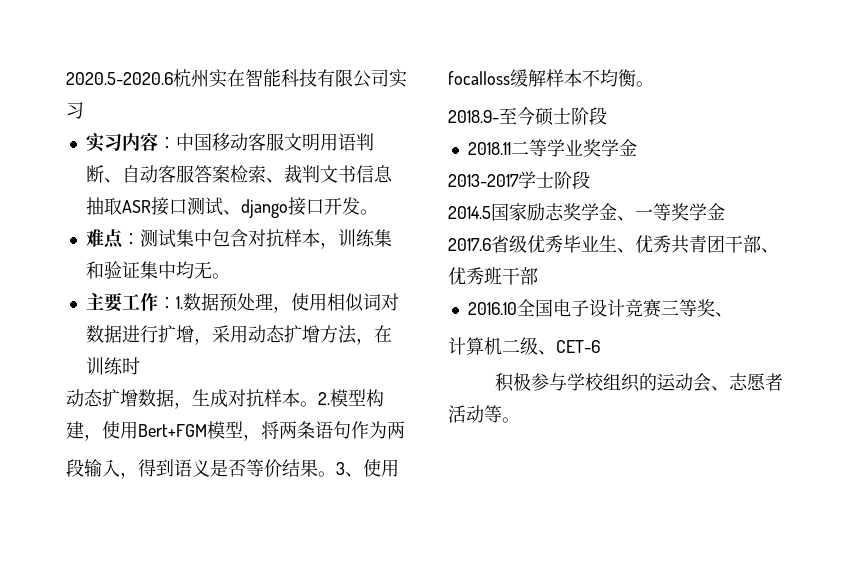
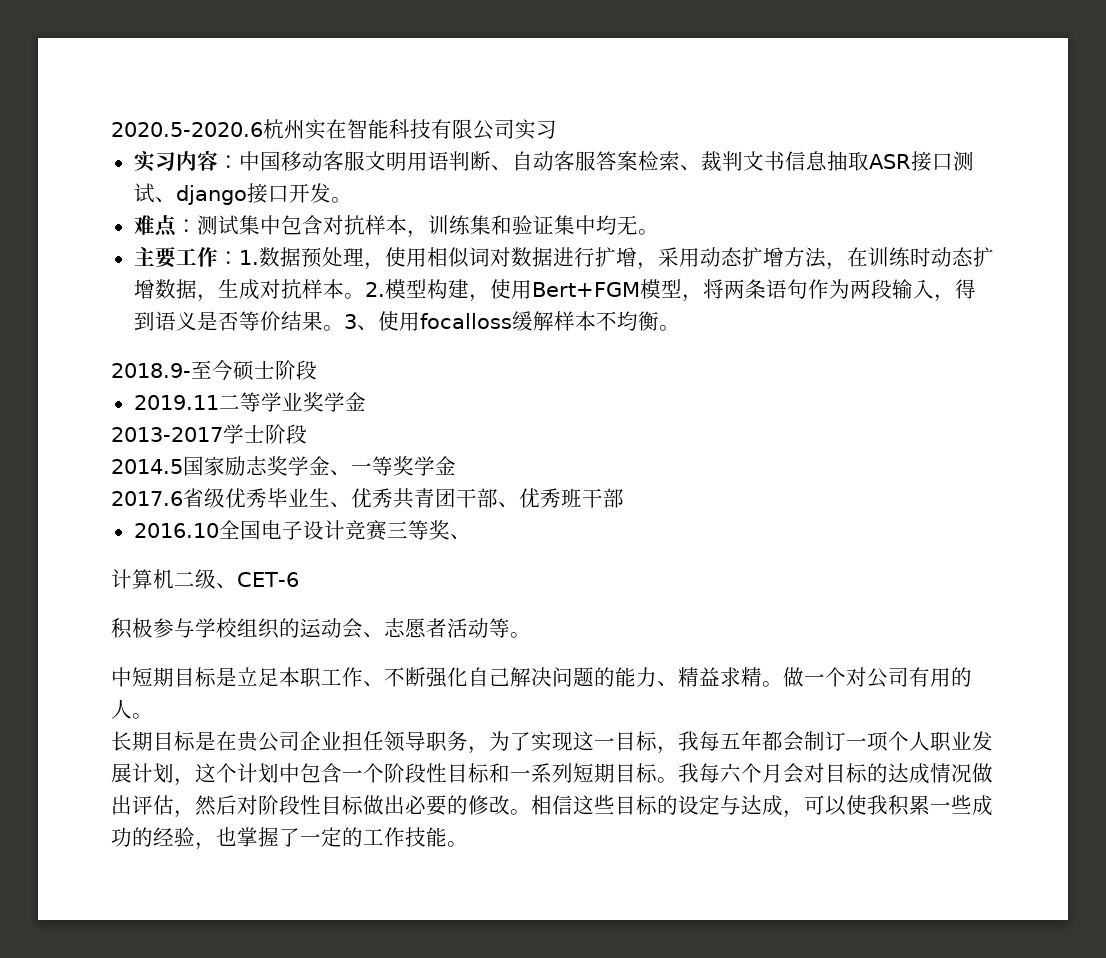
(140, 366) // -> (931, 257) none
(405, 430) // -> (871, 289) none
[467,142,511,155] 2018.11 -> [133,395,219,410] 2019.11
(520, 420) none -> [111,667,972,688] [111,699,153,719] [111,731,993,754] [111,763,993,786] [111,795,993,818] [111,827,468,850] // 中短期目标是立足本职工作、不断强化自己解决问题的能力、精益求精。做一个对公司有用的人。 // 长期目标是在贵公司企业担任领导职务，为了实现这一目标，我每五年都会制订一项个人职业发展计划，这个计划中包含一个阶段性目标和一系列短期目标。我每六个月会对目标的达成情况做出评估，然后对阶段性目标做出必要的修改。相信这些目标的设定与达成，可以使我积累一些成功的经验，也掌握了一定的工作技能。

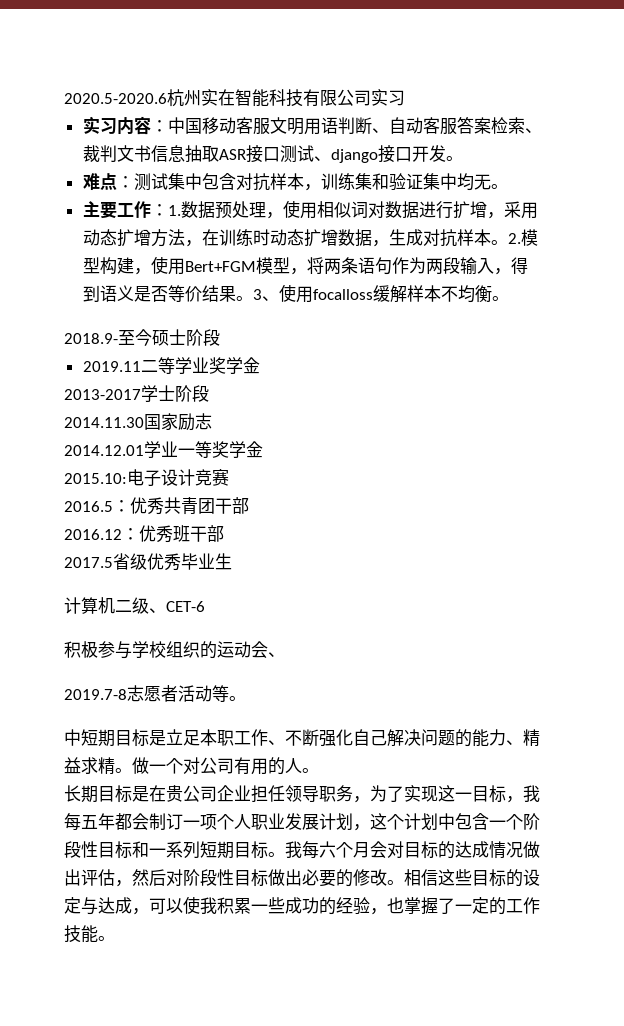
[111,459,183,474] 2014.5 -> [64,417,144,428] 2014.11.30
[267,456,351,476] 奖学金、 -> [64,441,178,458] // 2014.12.01学业
[111,488,624,509] [133,520,471,541] 2017.6省级优秀毕业生、优秀共青团干部、优秀班干部 // 2016.10全国电子设计竞赛三等奖、 -> [64,468,229,487] [64,497,249,515] [64,525,224,543] [64,553,232,571] 2015.10:电子设计竞赛 // 2016.5：优秀共青团干部 // 2016.12：优秀班干部 // 2017.5省级优秀毕业生
(384, 635) none -> [64,689,127,700] // 2019.7-8

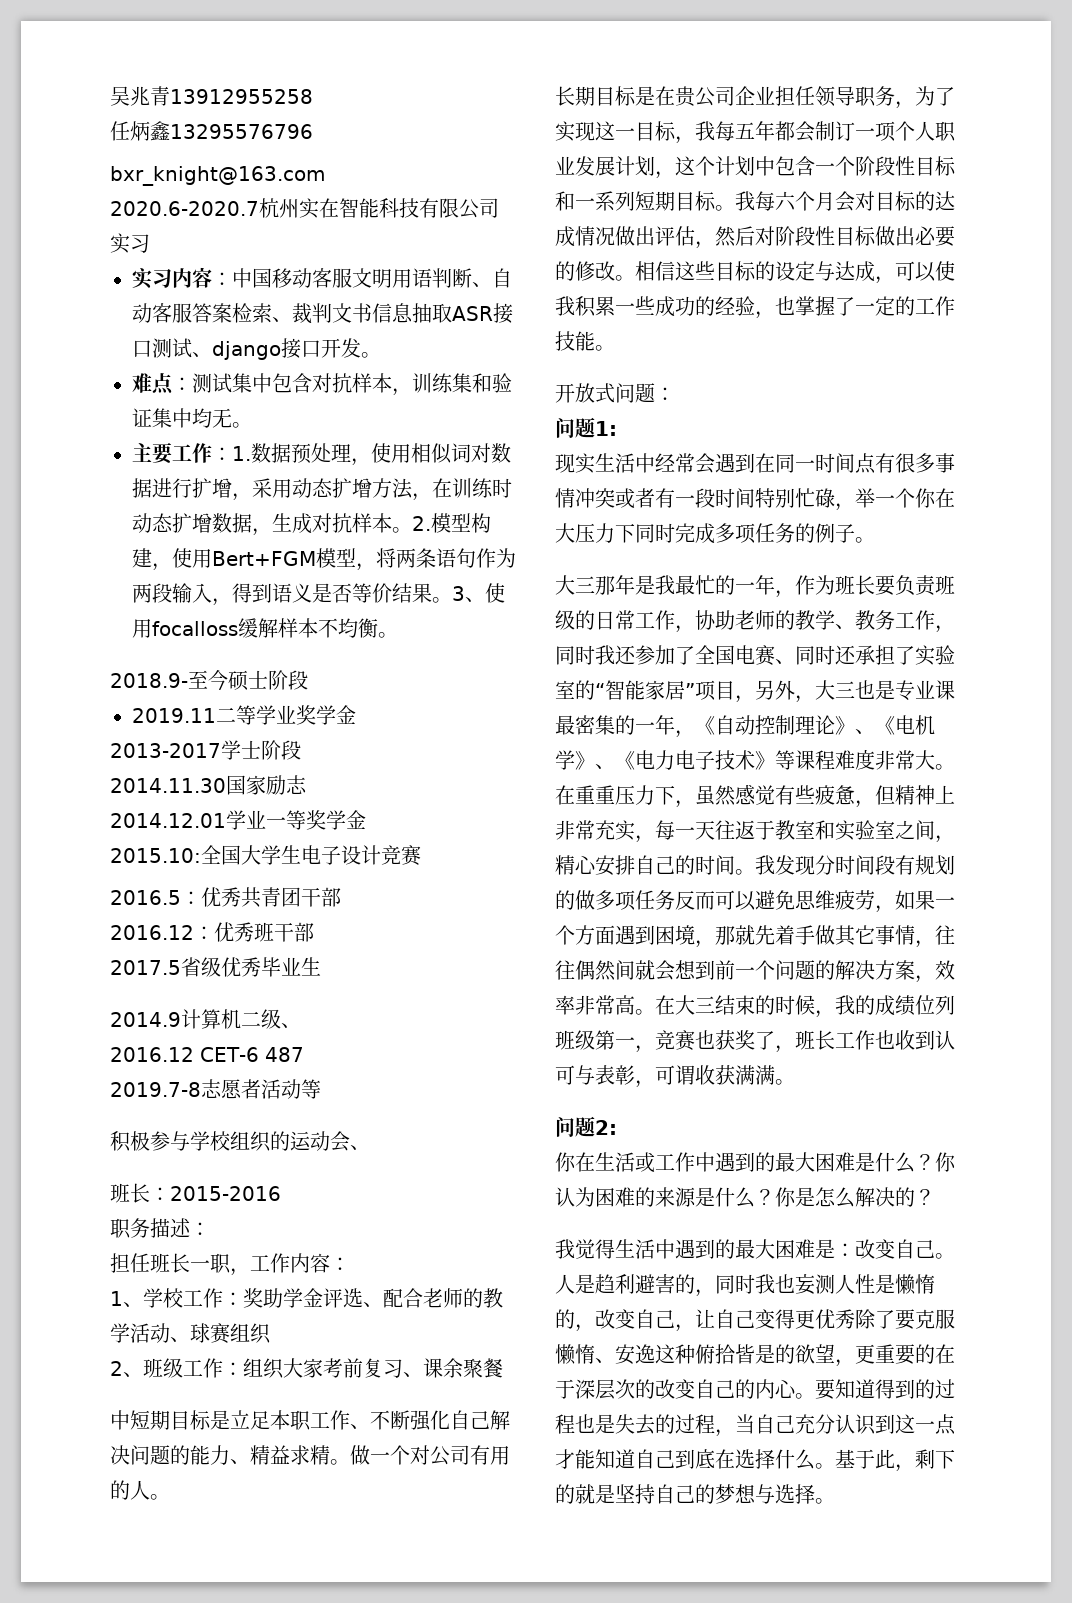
[64,93,167,104] 2020.5-2020.6 -> [110,86,313,106] [110,121,313,141] [110,166,325,186] [110,201,259,216] 吴兆青13912955258 // 任炳鑫13295576796 // bxr_knight@163.com // 2020.6-2020.7
(127, 478) none -> [201,845,301,865] 全国大学生
(232, 561) none -> [110,1012,181,1027] 2014.9
(166, 610) none -> [110,1047,194,1062] // 2016.12
(205, 606) none -> [264,1047,304,1062] [110,1079,321,1099] 487 // 2019.7-8志愿者活动等
[64,685,246,702] 2019.7-8志愿者活动等。 -> [110,1183,281,1203] [110,1218,210,1239] [110,1253,350,1276] [110,1288,503,1308] [110,1323,271,1344] [110,1358,503,1379] 班长：2015-2016 // 职务描述： // 担任班长一职，工作内容： // 1、学校工作：奖助学金评选、配合老师的教学活动、球赛组织 // 2、班级工作：组织大家考前复习、课余聚餐
(115, 938) none -> [555,383,675,403] [555,417,617,438] [555,453,955,474] [555,488,955,511] [555,523,875,544] [555,575,955,598] [555,610,955,633] [555,645,955,666] [555,680,955,703] [555,715,935,738] [555,749,955,770] [555,784,955,808] [555,820,955,843] [555,855,955,876] [555,890,955,913] [555,925,955,948] [555,960,955,983] [555,995,955,1018] [555,1030,955,1053] [555,1065,795,1088] [555,1116,617,1137] [555,1152,956,1173] [555,1187,935,1208] [555,1239,955,1259] [555,1274,935,1297] [555,1309,955,1332] [555,1344,955,1367] [555,1379,955,1400] [555,1414,956,1437] [555,1449,955,1472] [555,1484,835,1504] // 开放式问题： // 问题1: // 现实生活中经常会遇到在同一时间点有很多事情冲突或者有一段时间特别忙碌，举一个你在大压力下同时完成多项任务的例子。 // 大三那年是我最忙的一年，作为班长要负责班级的日常工作，协助老师的教学、教务工作，同时我还参加了全国电赛、同时还承担了实验室的“智能家居”项目，另外，大三也是专业课最密集的一年，《自动控制理论》、《电机学》、《电力电子技术》等课程难度非常大。在重重压力下，虽然感觉有些疲惫，但精神上非常充实，每一天往返于教室和实验室之间，精心安排自己的时间。我发现分时间段有规划的做多项任务反而可以避免思维疲劳，如果一个方面遇到困境，那就先着手做其它事情，往往偶然间就会想到前一个问题的解决方案，效率非常高。在大三结束的时候，我的成绩位列班级第一，竞赛也获奖了，班长工作也收到认可与表彰，可谓收获满满。 // 问题2: // 你在生活或工作中遇到的最大困难是什么？你认为困难的来源是什么？你是怎么解决的？ // 我觉得生活中遇到的最大困难是：改变自己。人是趋利避害的，同时我也妄测人性是懒惰的，改变自己，让自己变得更优秀除了要克服懒惰、安逸这种俯拾皆是的欲望，更重要的在于深层次的改变自己的内心。要知道得到的过程也是失去的过程，当自己充分认识到这一点才能知道自己到底在选择什么。基于此，剩下的就是坚持自己的梦想与选择。

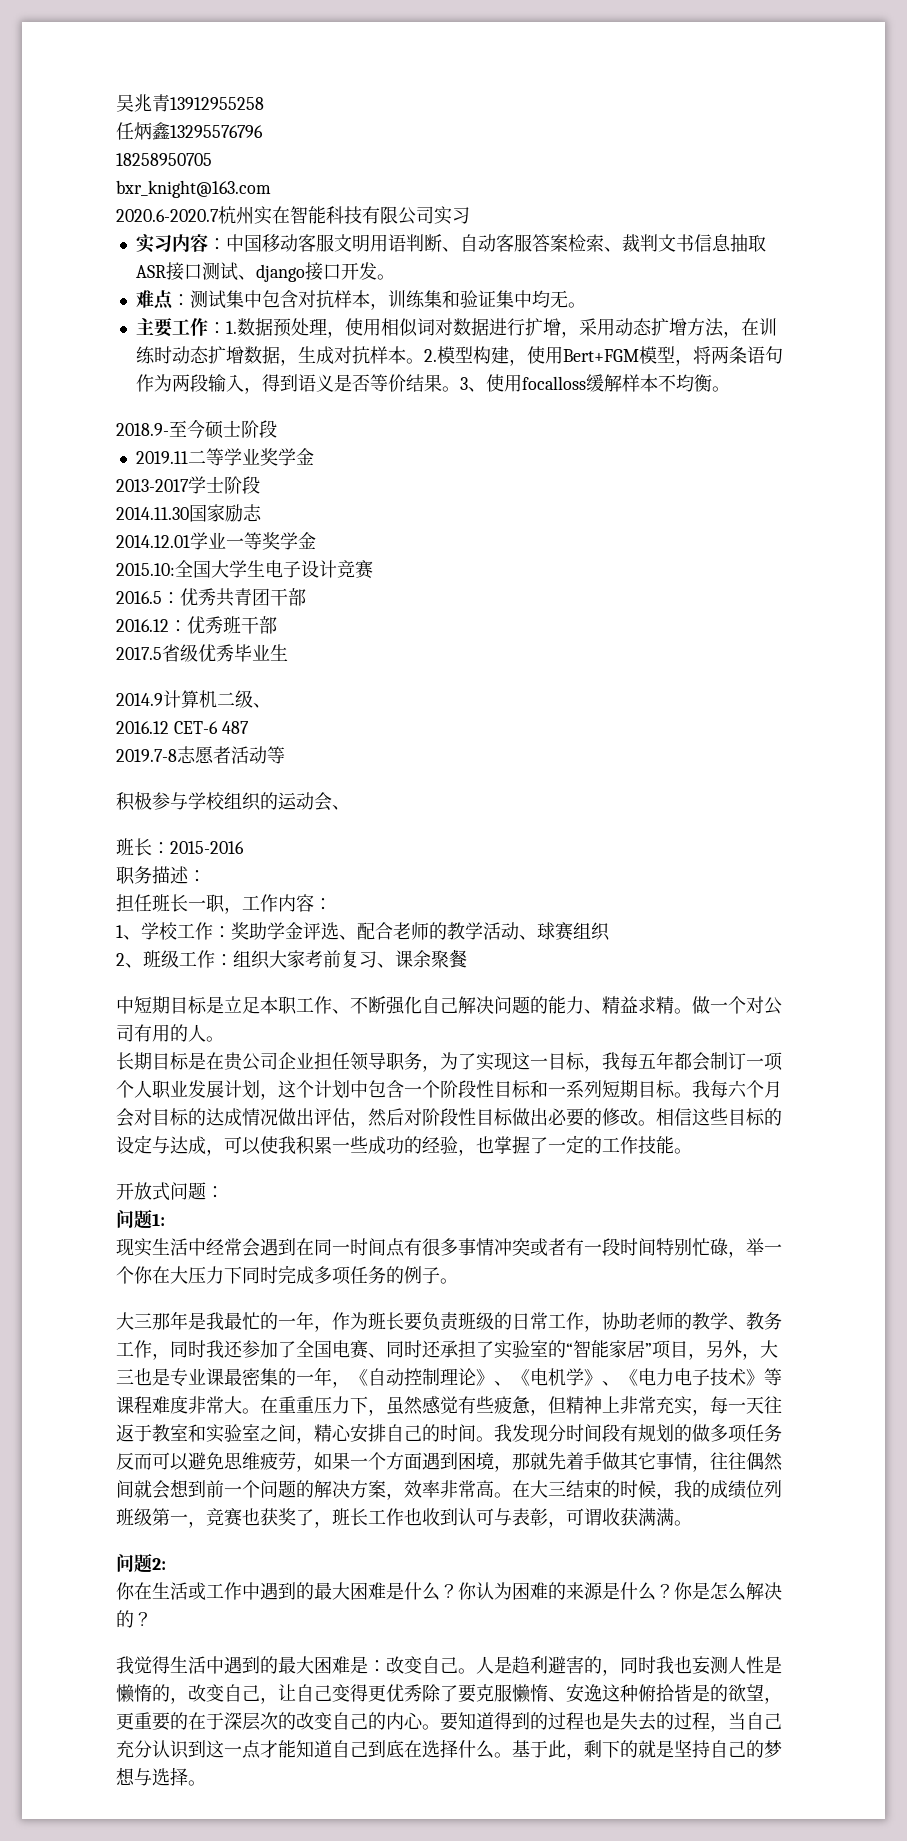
(313, 131) none -> [116,153,212,166] // 18258950705

